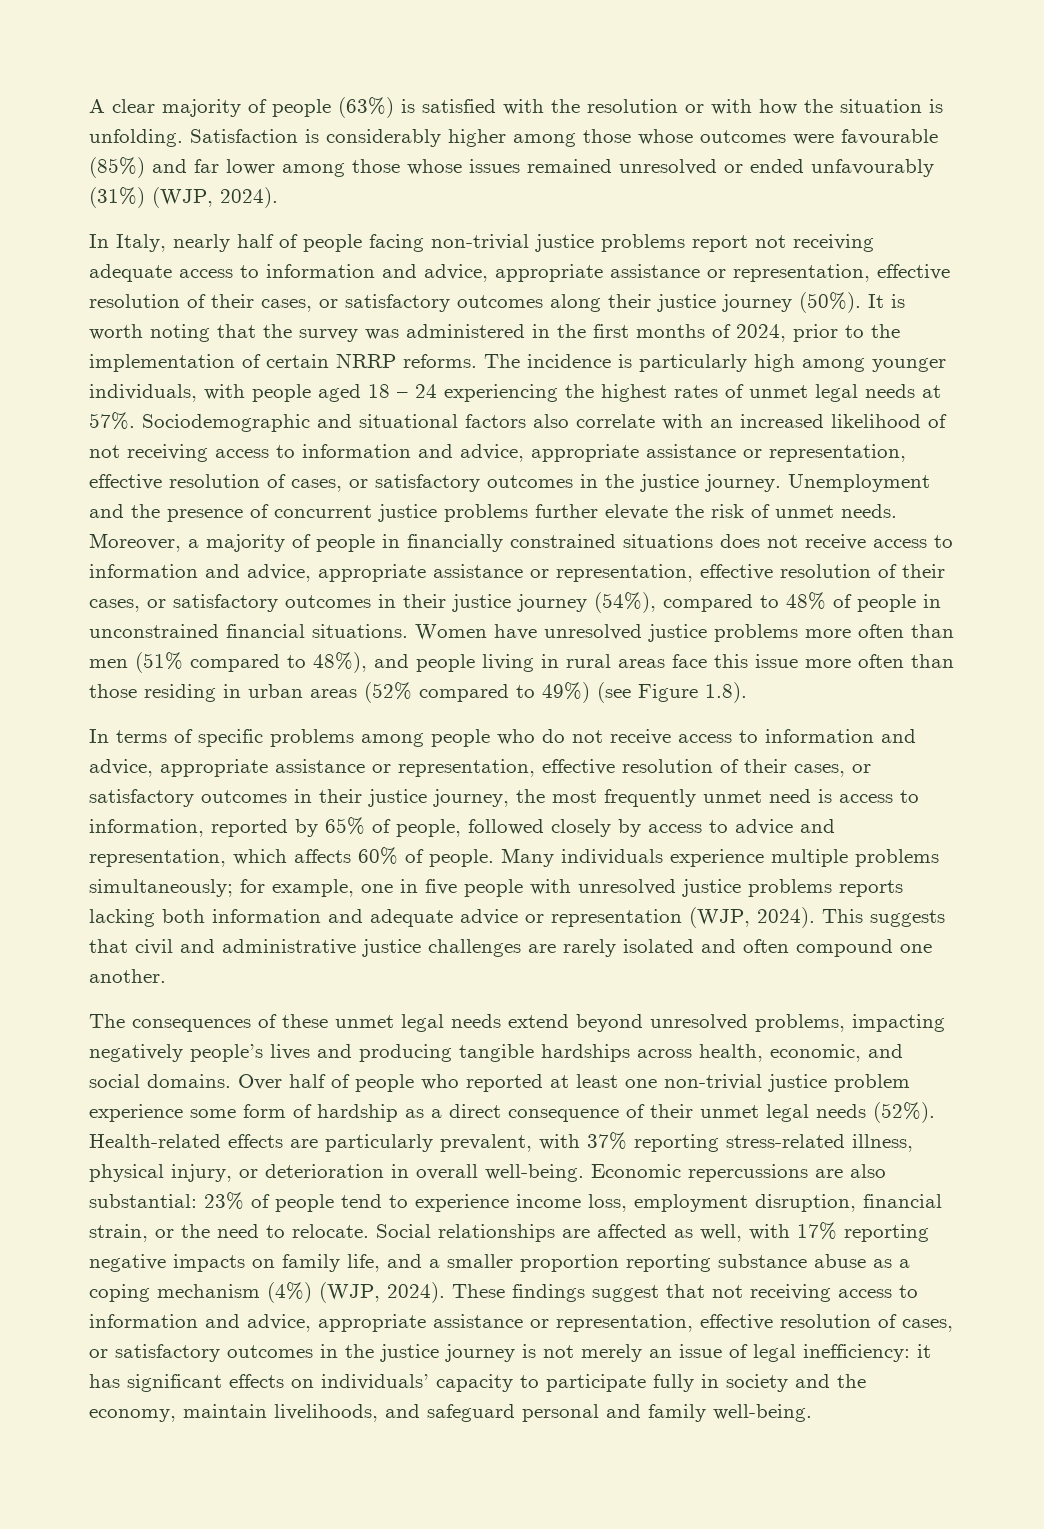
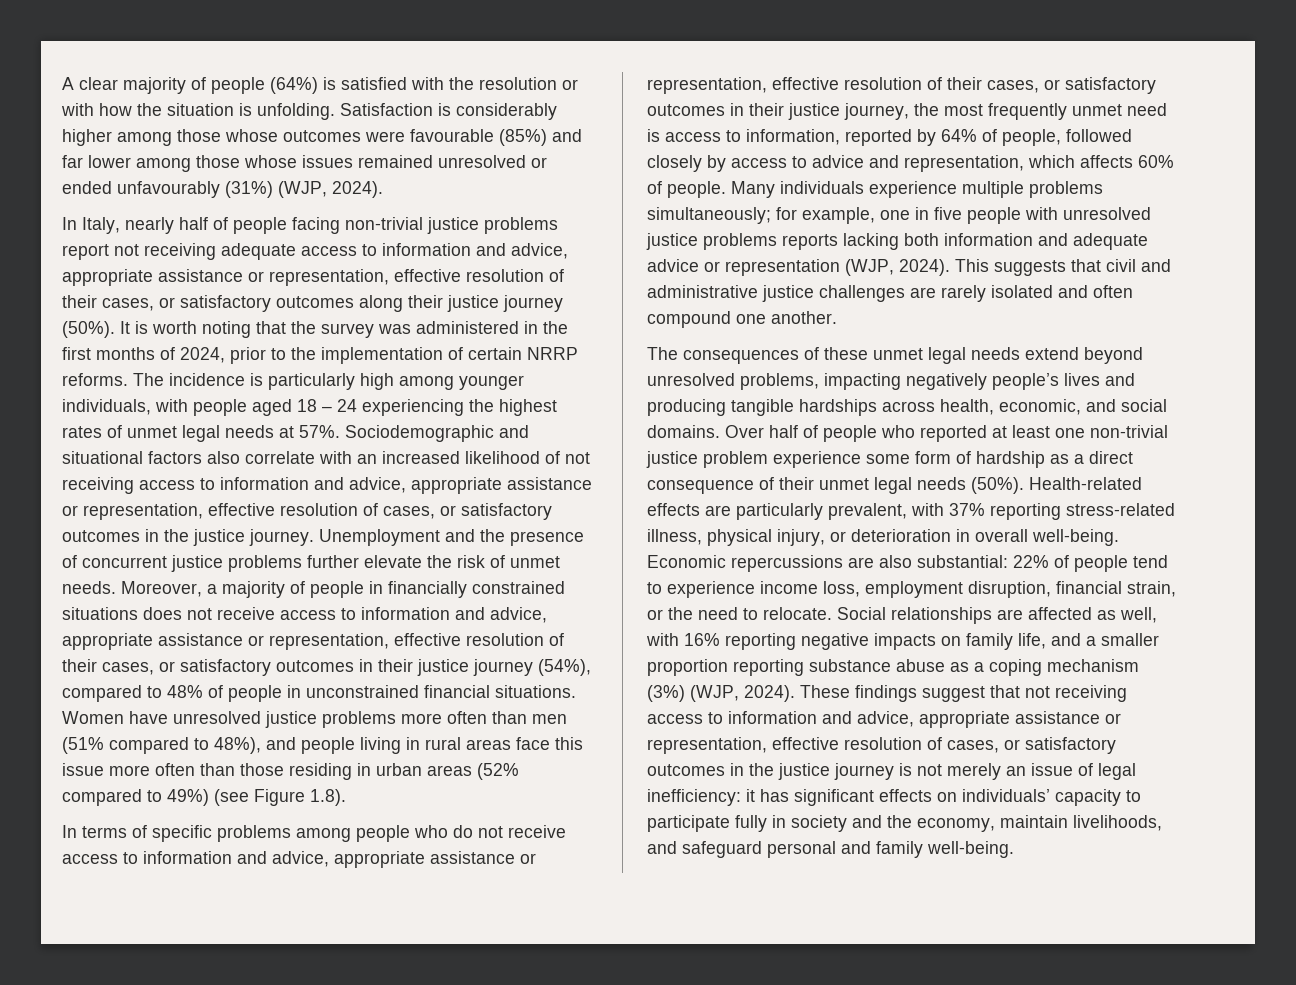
[338,97,394,118] (63%) -> [270,77,318,94] (64%)
[325,817,365,835] 65% -> [941,129,977,142] 64%
[873,1102,935,1123] (52%). -> [971,477,1024,494] (50%).
[204,1192,244,1210] 23% -> [1013,555,1049,568] 22%
[797,1222,837,1240] 17% -> [684,633,720,646] 16%
[267,1282,312,1303] (4%) -> [647,685,685,702] (3%)

